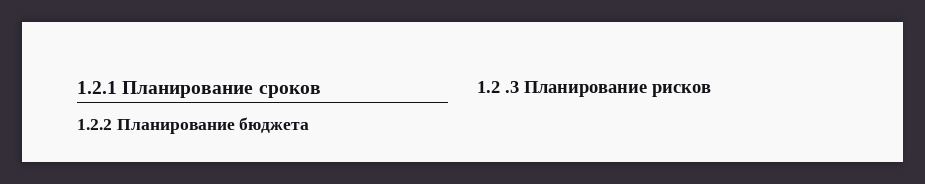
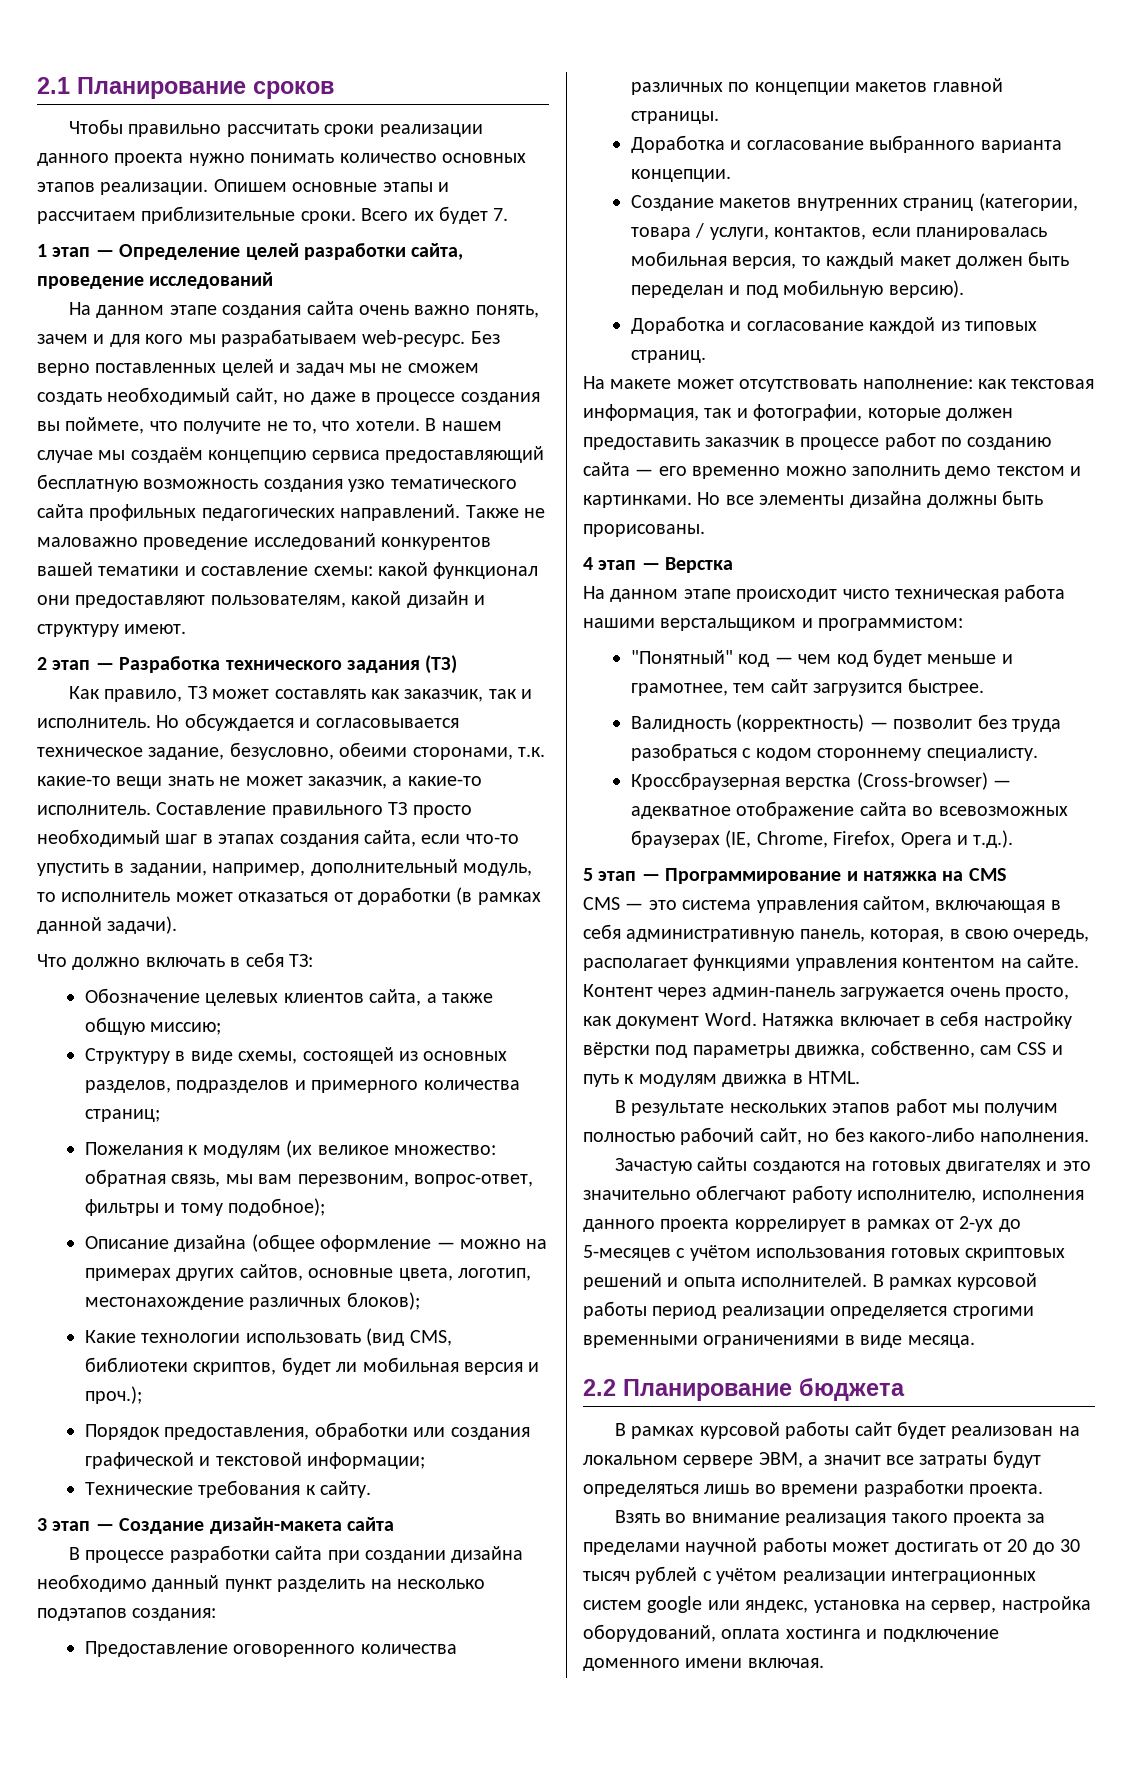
[77,81,117,94] 1.2.1 -> [37,77,70,94] 2.1
[77,117,310,134] [477,81,711,97] 1.2.2 Планирование бюджета // 1.2 .3 Планирование рисков -> [69,119,483,137] [37,153,526,166] [37,179,449,195] [37,206,509,224] [37,243,464,260] [37,272,274,289] [69,301,539,318] [37,329,500,347] [37,359,479,376] [37,387,540,405] [37,417,502,434] [37,446,544,463] [37,474,517,492] [37,504,545,521] [37,533,492,550] [37,562,539,579] [37,591,485,608] [37,624,187,637] [37,655,458,674] [69,686,533,702] [37,713,459,731] [37,742,545,760] [37,776,482,789] [37,802,472,818] [37,829,519,847] [37,859,532,876] [37,887,541,905] [37,916,178,934] [37,952,313,970] [85,988,494,1006] [85,1017,222,1035] [85,1047,508,1064] [85,1080,520,1093] [85,1109,161,1122] [85,1140,497,1158] [85,1169,534,1187] [85,1198,326,1216] [85,1234,548,1252] [85,1264,532,1281] [85,1292,420,1310] [85,1328,452,1346] [85,1357,540,1375] [85,1386,143,1404] [85,1422,530,1440] [85,1452,426,1469] [85,1480,372,1498] [37,1517,394,1534] [69,1545,524,1563] [37,1574,485,1592] [37,1608,217,1621] [85,1641,457,1657] [631,78,1003,95] [631,111,720,124] [631,135,1062,153] [631,169,732,182] [631,193,1078,211] [631,223,1048,240] [631,251,1070,269] [631,280,964,298] [631,316,1038,334] [631,350,707,363] [583,376,1095,392] [583,404,1013,421] [583,432,1052,450] [583,462,1082,479] [583,490,1044,508] [583,524,705,537] [583,557,734,573] [583,584,1066,602] [583,618,964,631] [631,649,1013,667] [631,678,984,696] [631,714,1062,732] [631,743,1038,761] [631,772,1012,790] [631,801,1068,819] [631,830,1014,848] [583,868,1006,884] [583,896,1061,913] [583,924,1090,942] [583,954,1079,971] [583,984,1069,1000] [583,1011,1072,1029] [583,1040,1063,1058] [583,1071,860,1087] [615,1098,1059,1116] [583,1127,1090,1145] [615,1157,1091,1174] [583,1185,1084,1203] [583,1216,1021,1232] [583,1245,1065,1261] [583,1273,1038,1290] [583,1301,1034,1319] [583,1335,975,1348] [583,1378,905,1401] [615,1421,1080,1439] [583,1450,1041,1468] [583,1479,1043,1497] [615,1510,1046,1526] [583,1537,1081,1555] [583,1566,1036,1584] [583,1596,1091,1613] [583,1624,999,1642] [583,1658,824,1671] Чтобы правильно рассчитать сроки реализации данного проекта нужно понимать количество основных этапов реализации. Опишем основные этапы и рассчитаем приблизительные сроки. Всего их будет 7. // 1 этап — Определение целей разработки сайта, проведение исследований // На данном этапе создания сайта очень важно понять, зачем и для кого мы разрабатываем web-ресурс. Без верно поставленных целей и задач мы не сможем создать необходимый сайт, но даже в процессе создания вы поймете, что получите не то, что хотели. В нашем случае мы создаём концепцию сервиса предоставляющий бесплатную возможность создания узко тематического сайта профильных педагогических направлений. Также не маловажно проведение исследований конкурентов вашей тематики и составление схемы: какой функционал они предоставляют пользователям, какой дизайн и структуру имеют. // 2 этап — Разработка технического задания (ТЗ) // Как правило, ТЗ может составлять как заказчик, так и исполнитель. Но обсуждается и согласовывается техническое задание, безусловно, обеими сторонами, т.к. какие-то вещи знать не может заказчик, а какие-то исполнитель. Составление правильного ТЗ просто необходимый шаг в этапах создания сайта, если что-то упустить в задании, например, дополнительный модуль, то исполнитель может отказаться от доработки (в рамках данной задачи). // Что должно включать в себя ТЗ: // Обозначение целевых клиентов сайта, а также общую миссию; // Структуру в виде схемы, состоящей из основных разделов, подразделов и примерного количества страниц; // Пожелания к модулям (их великое множество: обратная связь, мы вам перезвоним, вопрос-ответ, фильтры и тому подобное); // Описание дизайна (общее оформление — можно на примерах других сайтов, основные цвета, логотип, местонахождение различных блоков); // Какие технологии использовать (вид CMS, библиотеки скриптов, будет ли мобильная версия и проч.); // Порядок предоставления, обработки или создания графической и текстовой информации; // Технические требования к сайту. // 3 этап — Создание дизайн-макета сайта // В процессе разработки сайта при создании дизайна необходимо данный пункт разделить на несколько подэтапов создания: // Предоставление оговоренного количества различных по концепции макетов главной страницы. // Доработка и согласование выбранного варианта концепции. // Создание макетов внутренних страниц (категории, товара / услуги, контактов, если планировалась мобильная версия, то каждый макет должен быть переделан и под мобильную версию). // Доработка и согласование каждой из типовых страниц. // На макете может отсутствовать наполнение: как текстовая информация, так и фотографии, которые должен предоставить заказчик в процессе работ по созданию сайта — его временно можно заполнить демо текстом и картинками. Но все элементы дизайна должны быть прорисованы. // 4 этап — Верстка // На данном этапе происходит чисто техническая работа нашими верстальщиком и программистом: // "Понятный" код — чем код будет меньше и грамотнее, тем сайт загрузится быстрее. // Валидность (корректность) — позволит без труда разобраться с кодом стороннему специалисту. // Кроссбраузерная верстка (Cross-browser) — адекватное отображение сайта во всевозможных браузерах (IE, Chrome, Firefox, Opera и т.д.). // 5 этап — Программирование и натяжка на CMS // CMS — это система управления сайтом, включающая в себя административную панель, которая, в свою очередь, располагает функциями управления контентом на сайте. Контент через админ-панель загружается очень просто, как документ Word. Натяжка включает в себя настройку вёрстки под параметры движка, собственно, сам CSS и путь к модулям движка в HTML. // В результате нескольких этапов работ мы получим полностью рабочий сайт, но без какого-либо наполнения. // Зачастую сайты создаются на готовых двигателях и это значительно облегчают работу исполнителю, исполнения данного проекта коррелирует в рамках от 2-ух до 5-месяцев с учётом использования готовых скриптовых решений и опыта исполнителей. В рамках курсовой работы период реализации определяется строгими временными ограничениями в виде месяца. // 2.2 Планирование бюджета // В рамках курсовой работы сайт будет реализован на локальном сервере ЭВМ, а значит все затраты будут определяться лишь во времени разработки проекта. // Взять во внимание реализация такого проекта за пределами научной работы может достигать от 20 до 30 тысяч рублей с учётом реализации интеграционных систем google или яндекс, установка на сервер, настройка оборудований, оплата хостинга и подключение доменного имени включая.

